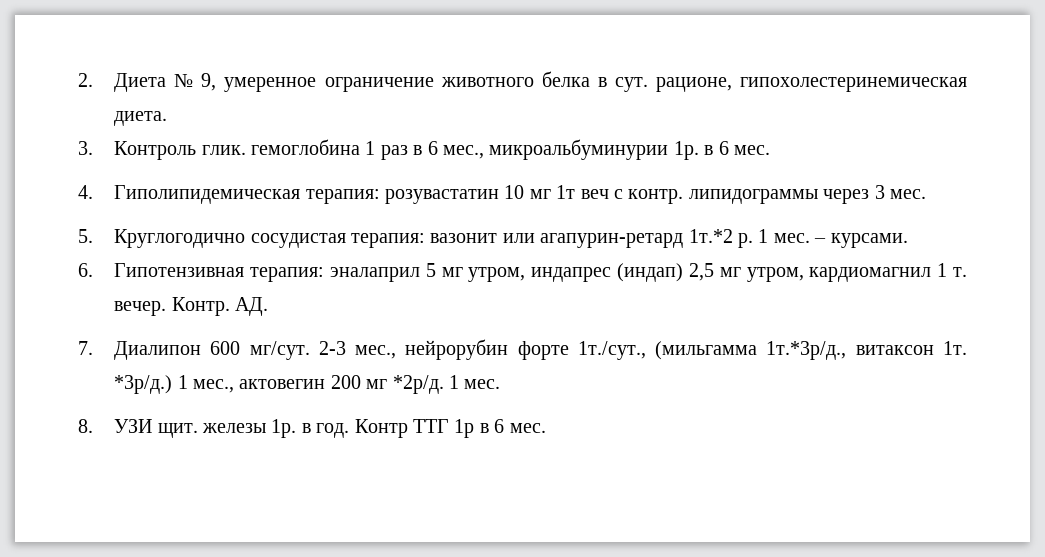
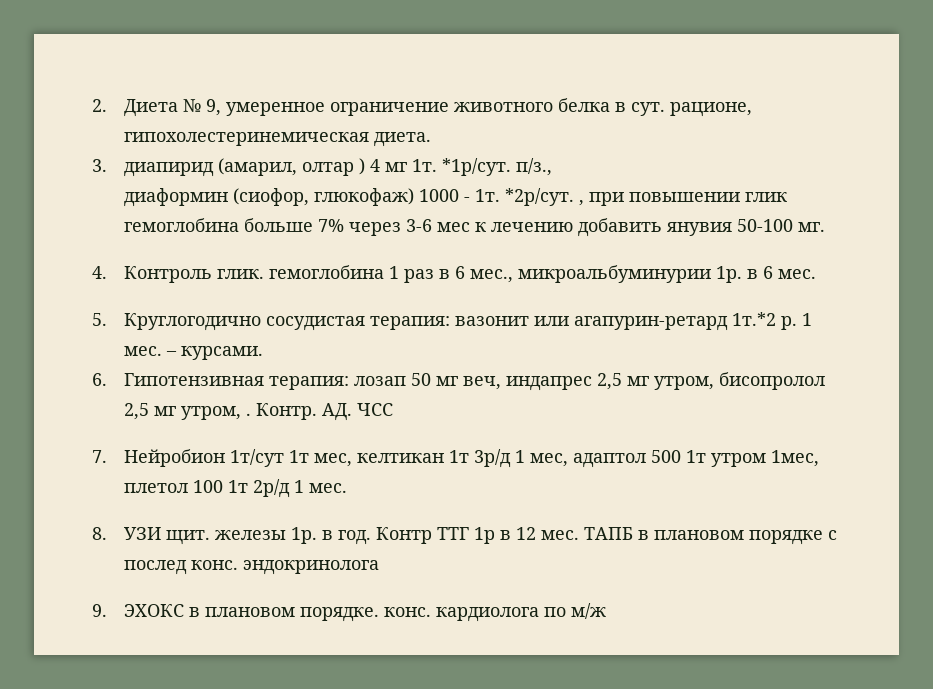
(93, 148) none -> [123,158,552,177] [123,188,787,207] [123,218,825,237] [92,266,107,279] диапирид (амарил, олтар ) 4 мг 1т. *1р/сут. п/з., // диаформин (сиофор, глюкофаж) 1000 - 1т. *2р/сут. , при повышении глик гемоглобина больше 7% через 3-6 мес к лечению добавить янувия 50-100 мг. // 4.
[78,185,926,204] // 4. Гиполипидемическая терапия: розувастатин 10 мг 1т веч с контр. липидограммы через 3 мес. -> (816, 274) none
[329,263,967,282] [114,301,167,316] эналаприл 5 мг утром, индапрес (индап) 2,5 мг утром, кардиомагнил 1 т. вечер. -> [353,372,825,391] [123,403,251,420] лозап 50 мг веч, индапрес 2,5 мг утром, бисопролол 2,5 мг утром, .
(268, 306) none -> [356,403,393,416] ЧСС
[114,339,967,360] [114,375,444,394] Диалипон 600 мг/сут. 2-3 мес., нейрорубин форте 1т./сут., (мильгамма 1т.*3р/д., витаксон 1т. *3р/д.) 1 мес., актовегин 200 мг *2р/д. -> [123,449,819,468] [123,479,290,498] Нейробион 1т/сут 1т мес, келтикан 1т 3р/д 1 мес, адаптол 500 1т утром 1мес, плетол 100 1т 2р/д
[494,419,546,433] 6 мес. -> [515,527,837,545] [123,560,379,575] [92,603,606,622] 12 мес. ТАПБ в плановом порядке с послед конс. эндокринолога // 9. ЭХОКС в плановом порядке. конс. кардиолога по м/ж

